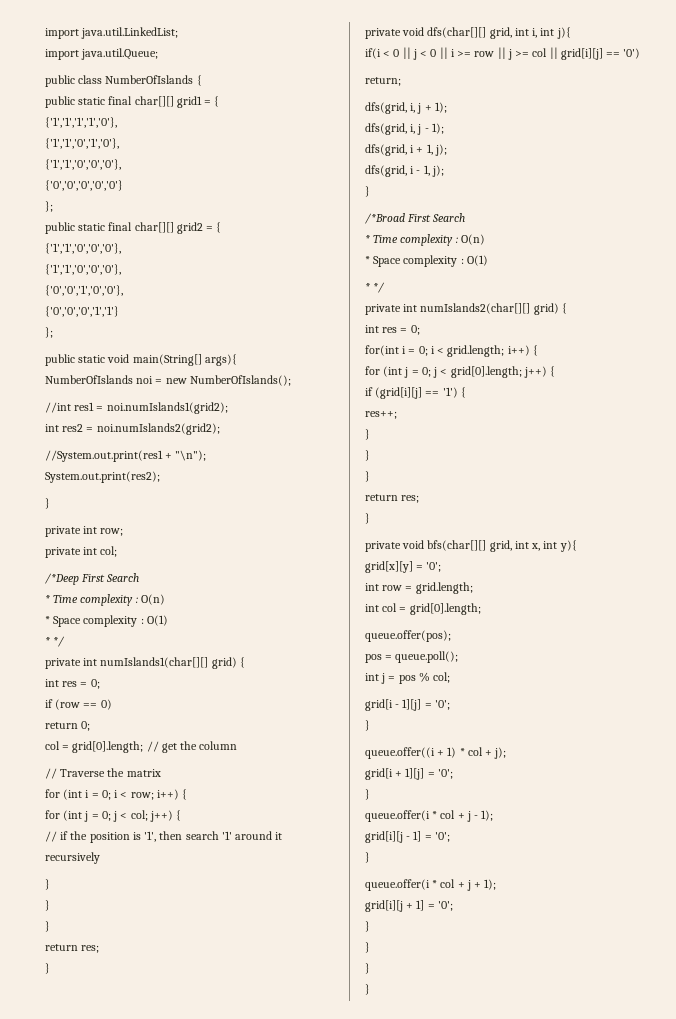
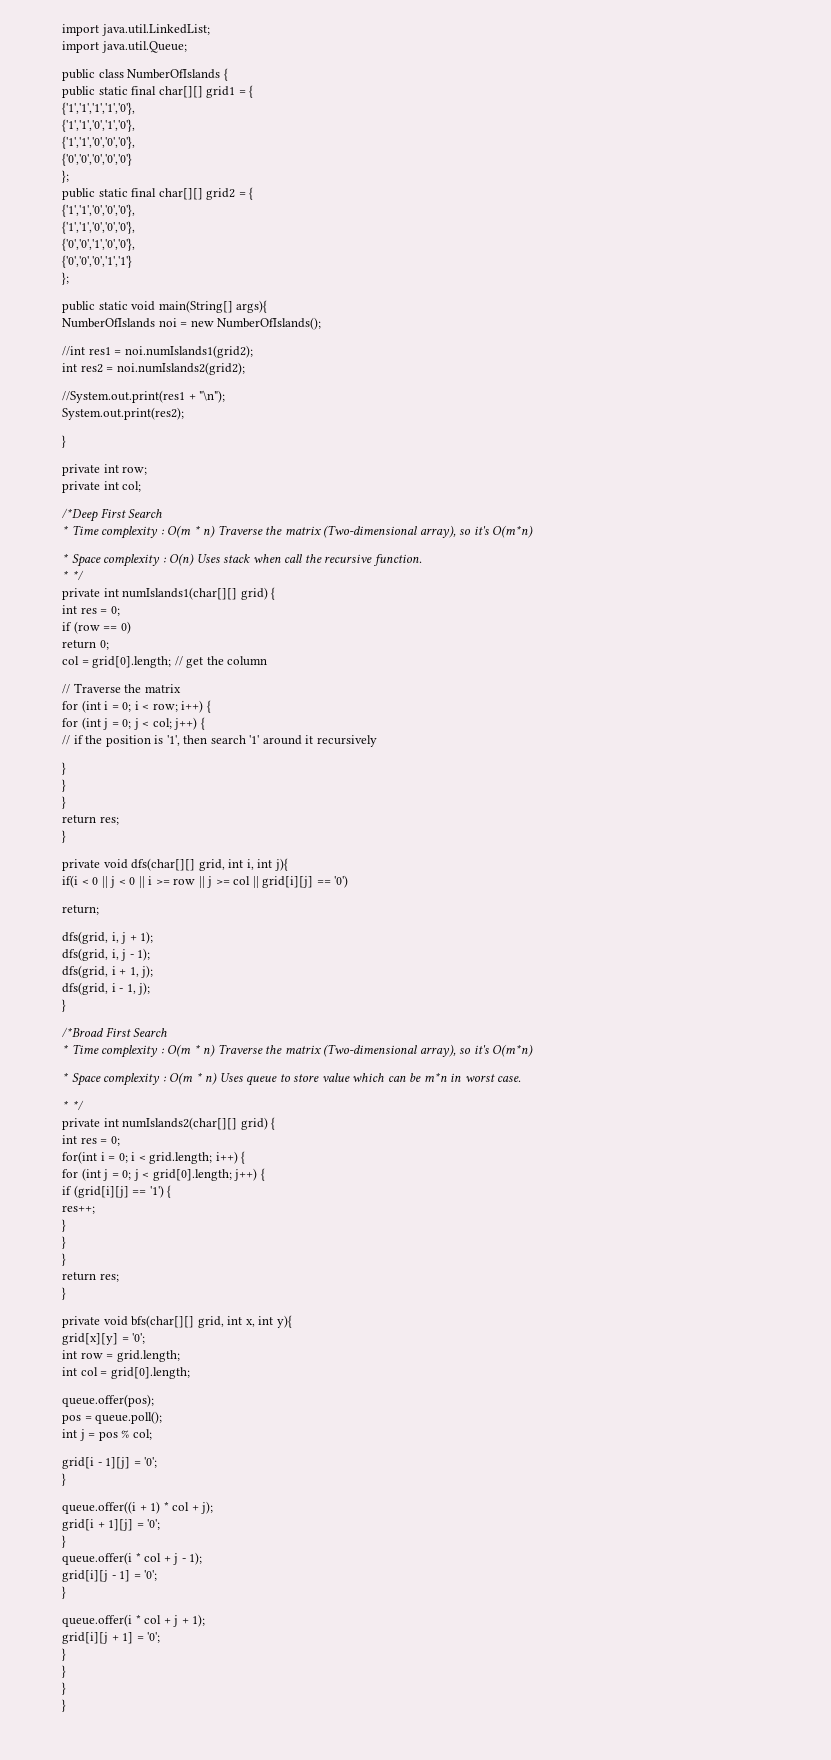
[140,594,165,605] [45,615,168,627] O(n) // * Space complexity : O(1) -> [167,525,534,538] [62,553,422,567] O(m * n) Traverse the matrix (Two-dimensional array), so it's O(m*n) // * Space complexity : O(n) Uses stack when call the recursive function.
[460,234,485,245] [365,255,488,267] O(n) // * Space complexity : O(1) -> [167,1044,534,1057] [62,1072,522,1086] O(m * n) Traverse the matrix (Two-dimensional array), so it's O(m*n) // * Space complexity : O(m * n) Uses queue to store value which can be m*n in worst case.

